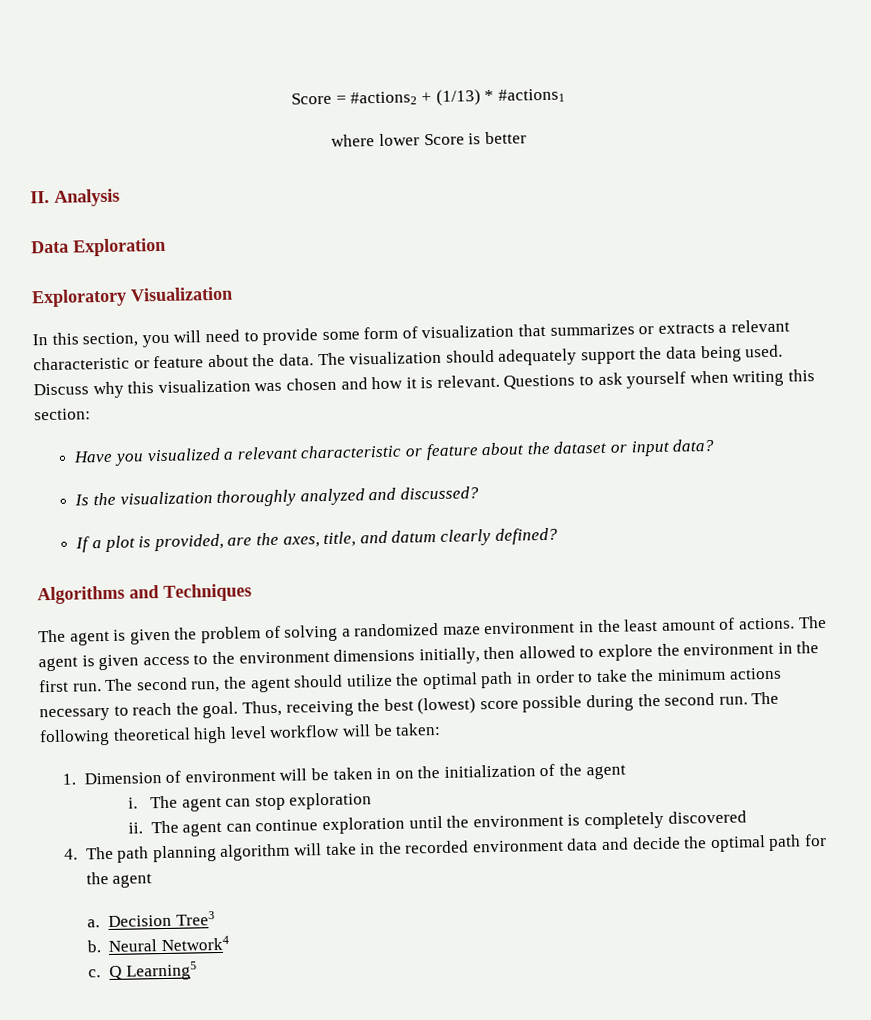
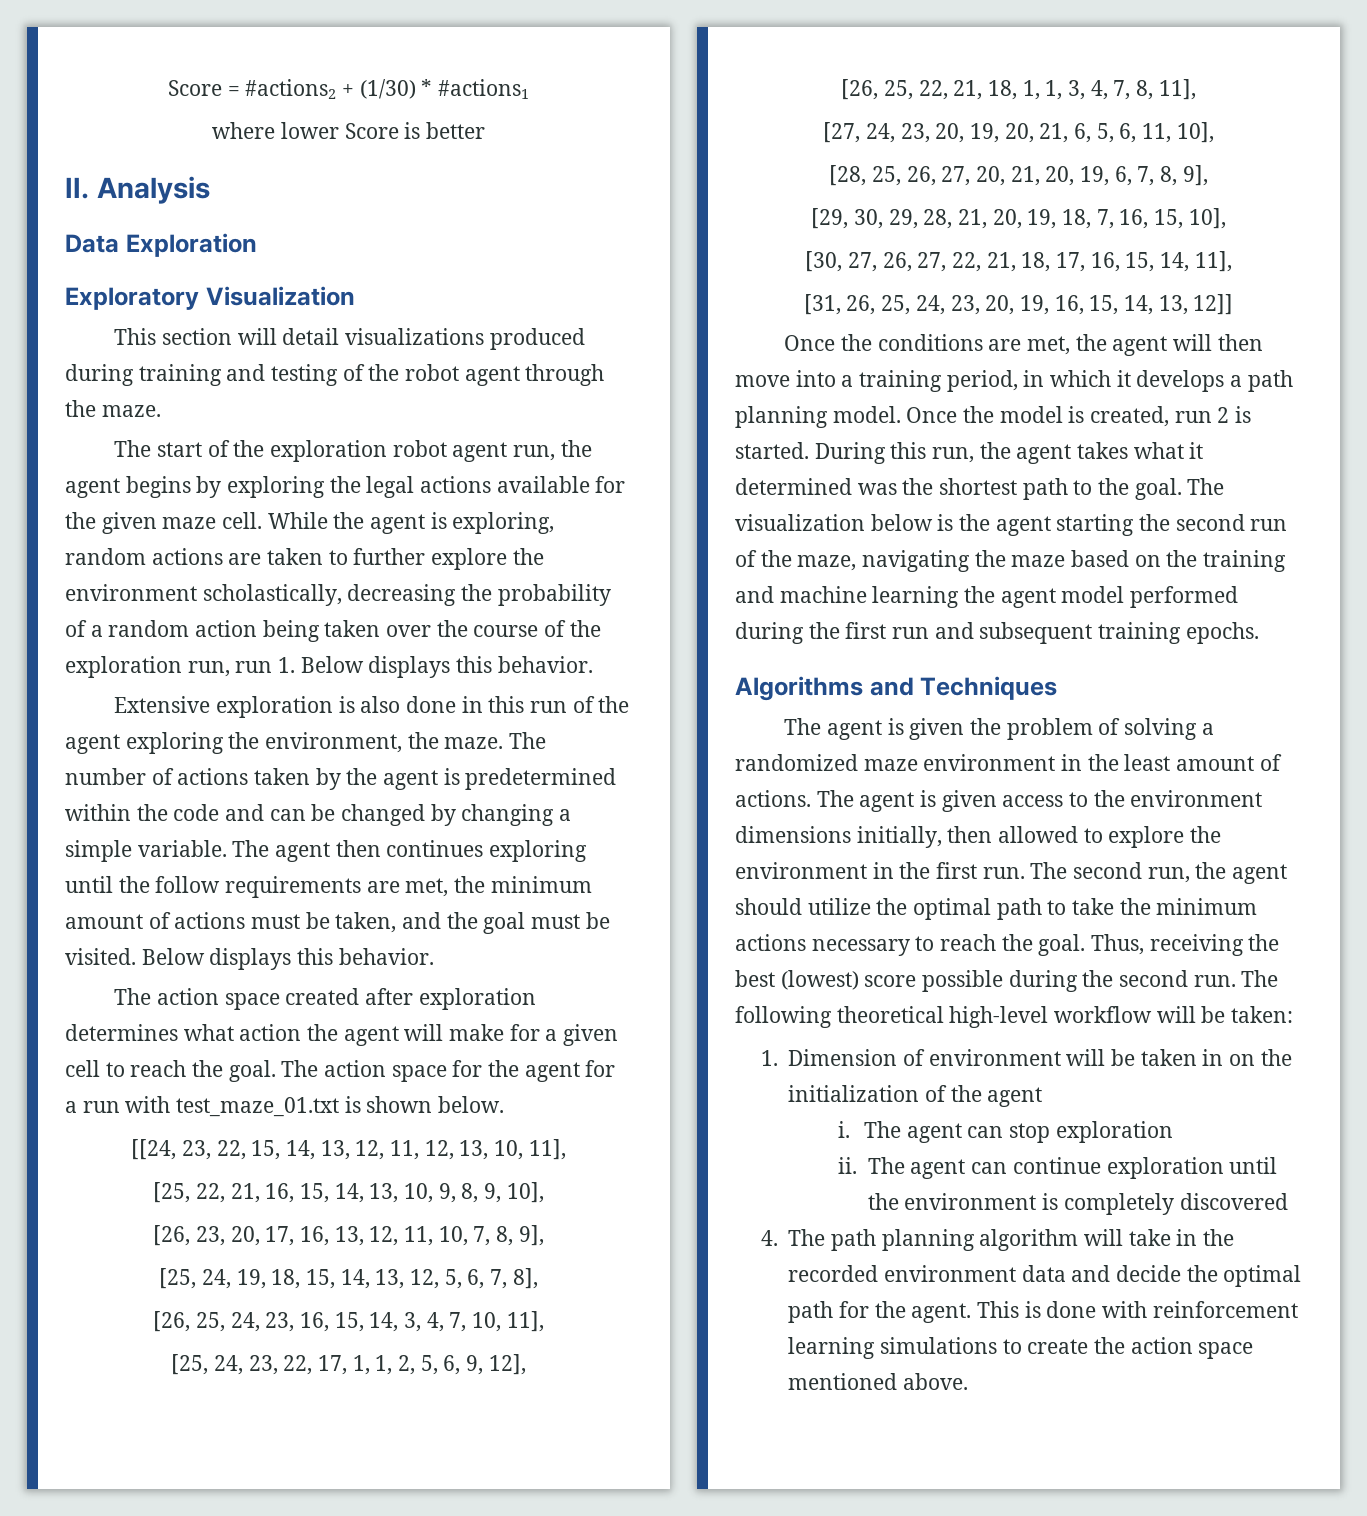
[435,89,481,106] (1/13) -> [359,79,416,99] (1/30)
[32,319,791,348] [33,344,784,371] [33,369,816,399] [34,408,91,421] [73,438,715,466] [74,486,480,507] [75,527,558,553] In this section, you will need to provide some form of visualization that summarizes or extracts a relevant characteristic or feature about the data. The visualization should adequately support the data being used. Discuss why this visualization was chosen and how it is relevant. Questions to ask yourself when writing this section: // Have you visualized a relevant characteristic or feature about the dataset or input data? // Is the visualization thoroughly analyzed and discussed? // If a plot is provided, are the axes, title, and datum clearly defined? -> [114,328,585,350] [65,364,605,386] [65,400,161,417] [114,440,592,462] [65,476,626,498] [65,512,555,534] [65,548,544,570] [65,584,611,606] [65,620,601,642] [65,656,593,678] [114,696,630,718] [65,732,547,754] [65,768,617,790] [65,804,572,826] [65,840,588,862] [65,876,592,898] [65,912,610,934] [65,948,434,970] [114,988,536,1010] [65,1024,619,1046] [65,1060,616,1082] [65,1096,505,1117] [131,1139,566,1160] [153,1182,544,1203] [153,1225,544,1246] [159,1268,538,1289] [153,1311,544,1332] [171,1354,526,1375] [841,79,1196,100] [823,122,1214,143] [829,165,1208,186] [811,208,1226,229] [805,251,1232,272] [803,294,1234,315] [784,334,1263,356] [735,370,1293,392] [735,406,1252,428] [735,442,1204,464] [735,478,1225,500] [735,514,1288,536] [735,550,1287,572] [735,586,1239,608] [735,622,1259,644] This section will detail visualizations produced during training and testing of the robot agent through the maze. // The start of the exploration robot agent run, the agent begins by exploring the legal actions available for the given maze cell. While the agent is exploring, random actions are taken to further explore the environment scholastically, decreasing the probability of a random action being taken over the course of the exploration run, run 1. Below displays this behavior. // Extensive exploration is also done in this run of the agent exploring the environment, the maze. The number of actions taken by the agent is predetermined within the code and can be changed by changing a simple variable. The agent then continues exploring until the follow requirements are met, the minimum amount of actions must be taken, and the goal must be visited. Below displays this behavior. // The action space created after exploration determines what action the agent will make for a given cell to reach the goal. The action space for the agent for a run with test_maze_01.txt is shown below. // [[24, 23, 22, 15, 14, 13, 12, 11, 12, 13, 10, 11], // [25, 22, 21, 16, 15, 14, 13, 10, 9, 8, 9, 10], // [26, 23, 20, 17, 16, 13, 12, 11, 10, 7, 8, 9], // [25, 24, 19, 18, 15, 14, 13, 12, 5, 6, 7, 8], // [26, 25, 24, 23, 16, 15, 14, 3, 4, 7, 10, 11], // [25, 24, 23, 22, 17, 1, 1, 2, 5, 6, 9, 12], // [26, 25, 22, 21, 18, 1, 1, 3, 4, 7, 8, 11], // [27, 24, 23, 20, 19, 20, 21, 6, 5, 6, 11, 10], // [28, 25, 26, 27, 20, 21, 20, 19, 6, 7, 8, 9], // [29, 30, 29, 28, 21, 20, 19, 18, 7, 16, 15, 10], // [30, 27, 26, 27, 22, 21, 18, 17, 16, 15, 14, 11], // [31, 26, 25, 24, 23, 20, 19, 16, 15, 14, 13, 12]] // Once the conditions are met, the agent will then move into a training period, in which it develops a path planning model. Once the model is created, run 2 is started. During this run, the agent takes what it determined was the shortest path to the goal. The visualization below is the agent starting the second run of the maze, navigating the maze based on the training and machine learning the agent model performed during the first run and subsequent training epochs.
[516,670,575,684] in order -> (1042, 909) none
[193,726,267,744] high level -> [949,1006,1049,1028] high-level
[112,873,153,888] [86,911,215,928] [86,935,229,953] [87,961,197,981] agent // a. Decision Tree3 // b. Neural Network4 // c. Q Learning5 -> [911,1301,1298,1323] [788,1337,1254,1359] [788,1373,968,1390] agent. This is done with reinforcement learning simulations to create the action space mentioned above.

